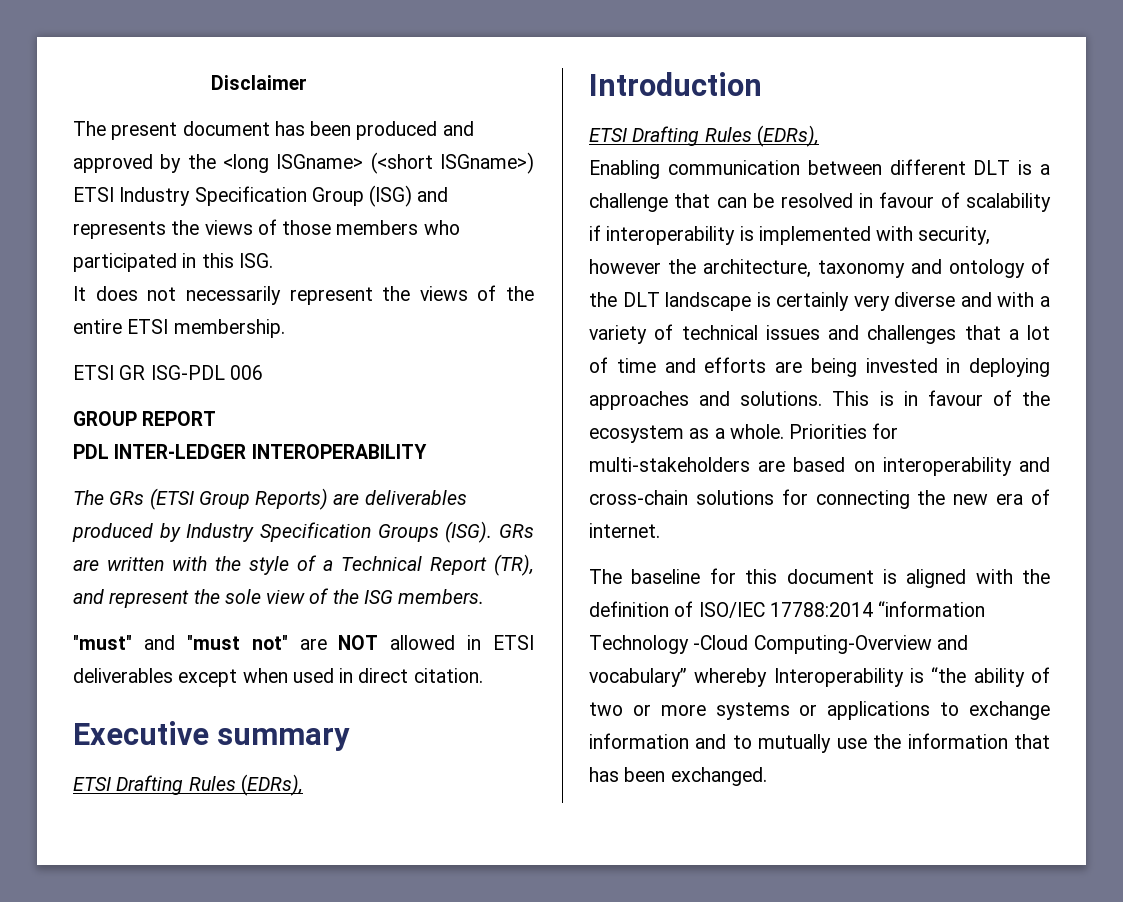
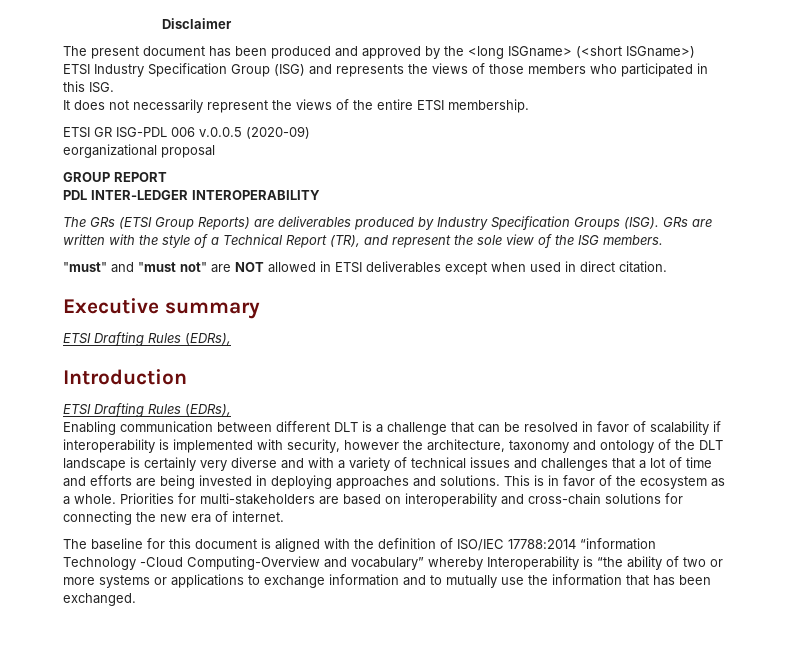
(263, 372) none -> [199,126,310,139] [63,144,215,158] v.0.0.5 (2020-09) // eorganizational proposal
[879,192,935,208] favour -> [597,421,629,433] favor
[927,390,983,406] favour -> [563,475,595,487] favor

